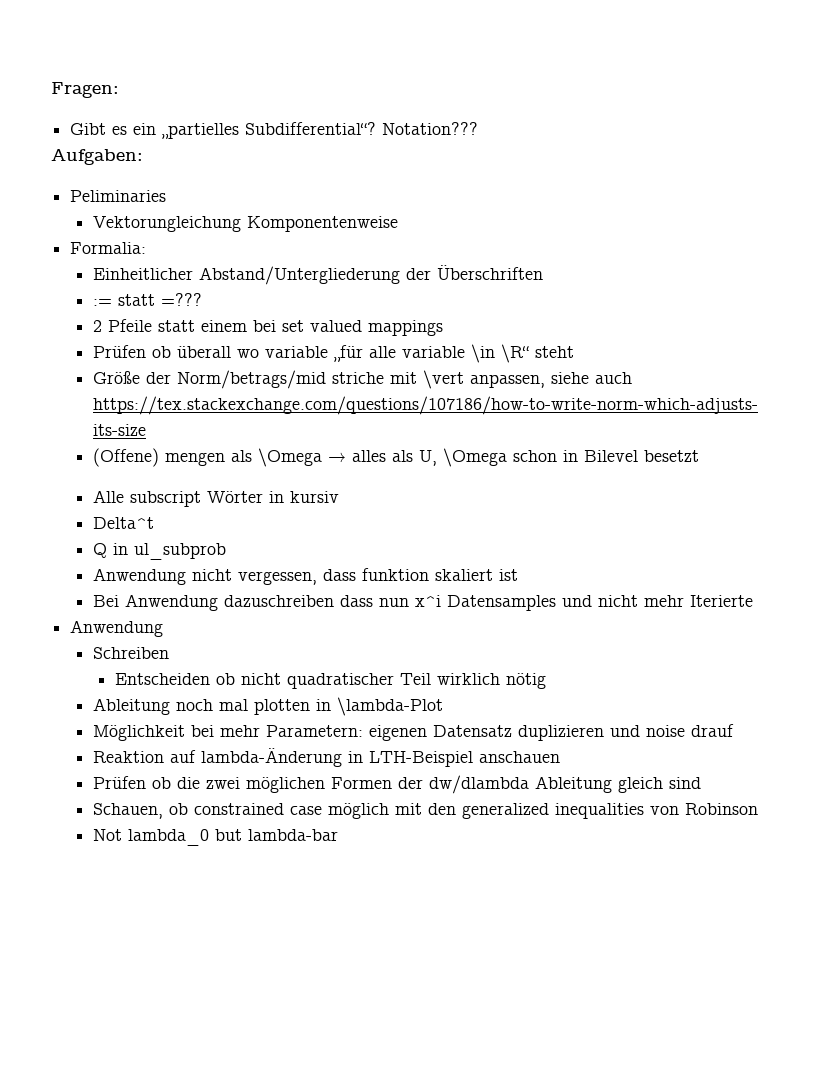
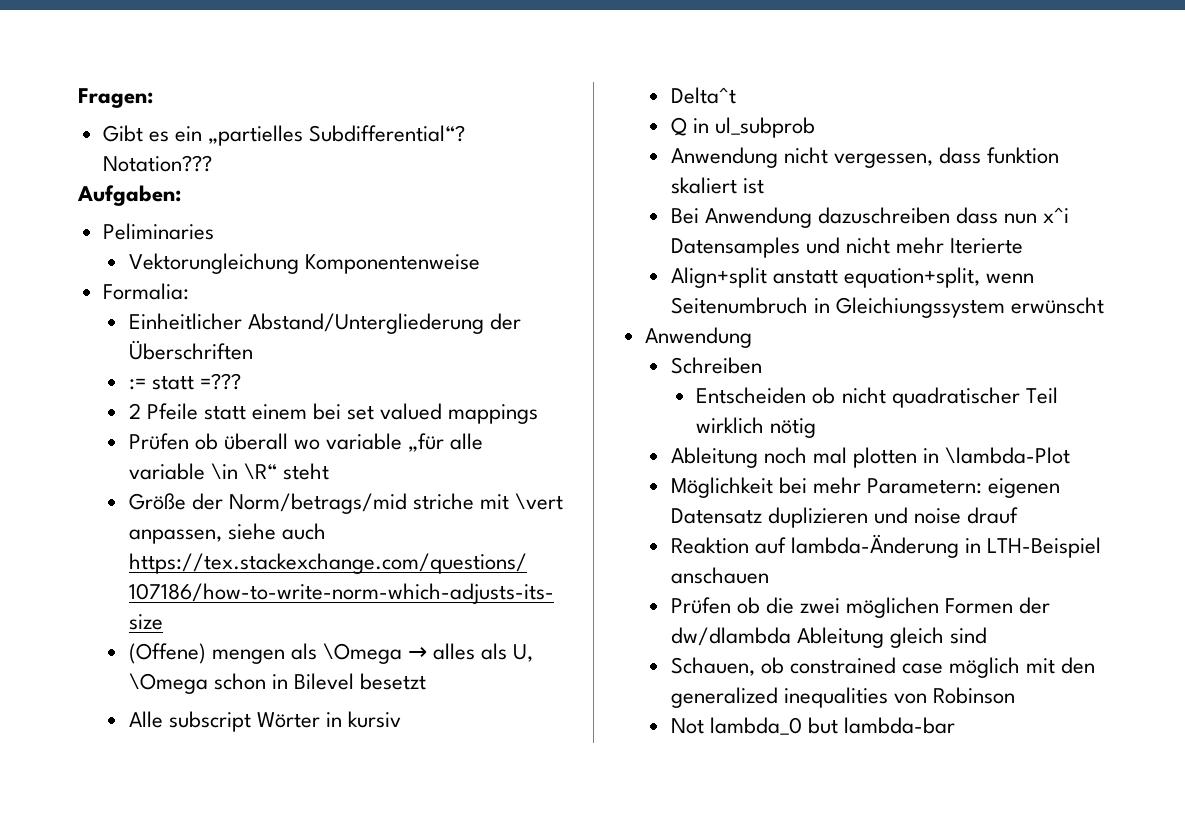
(753, 601) none -> [670,267,1034,288] [670,297,1104,318] // Align+split anstatt equation+split, wenn Seitenumbruch in Gleichiungssystem erwünscht

